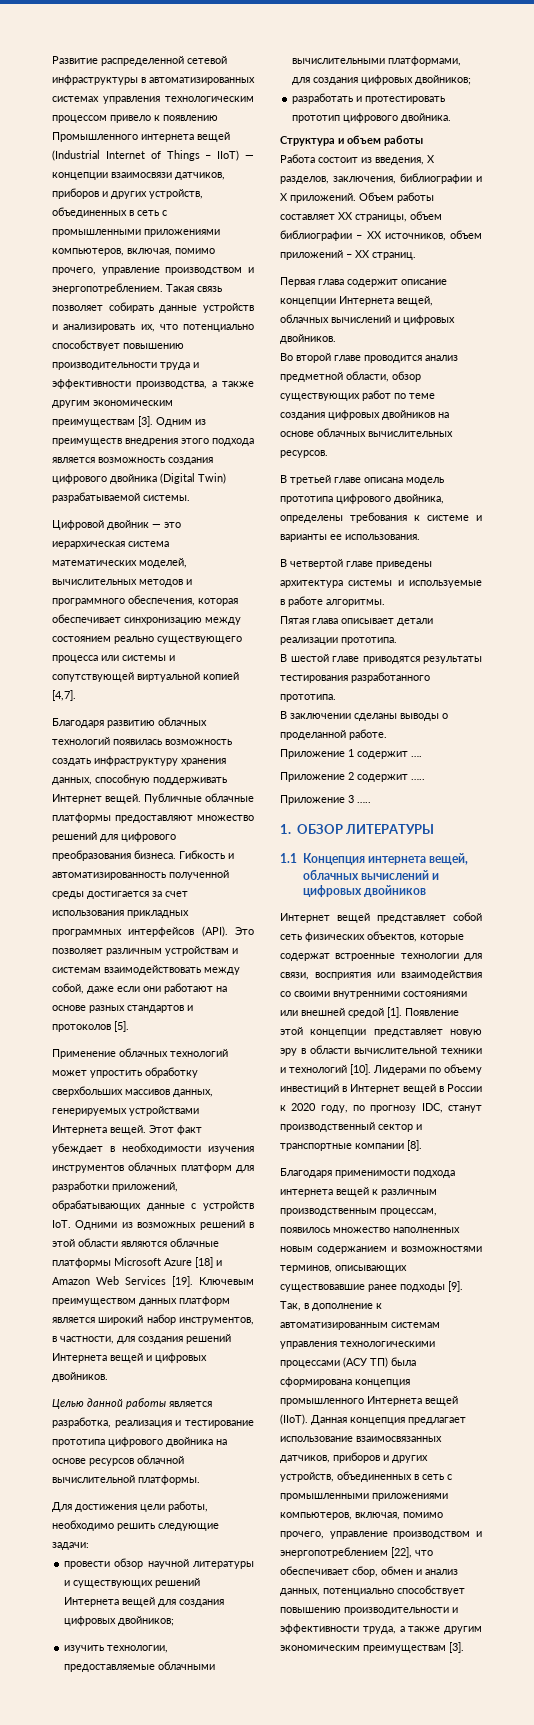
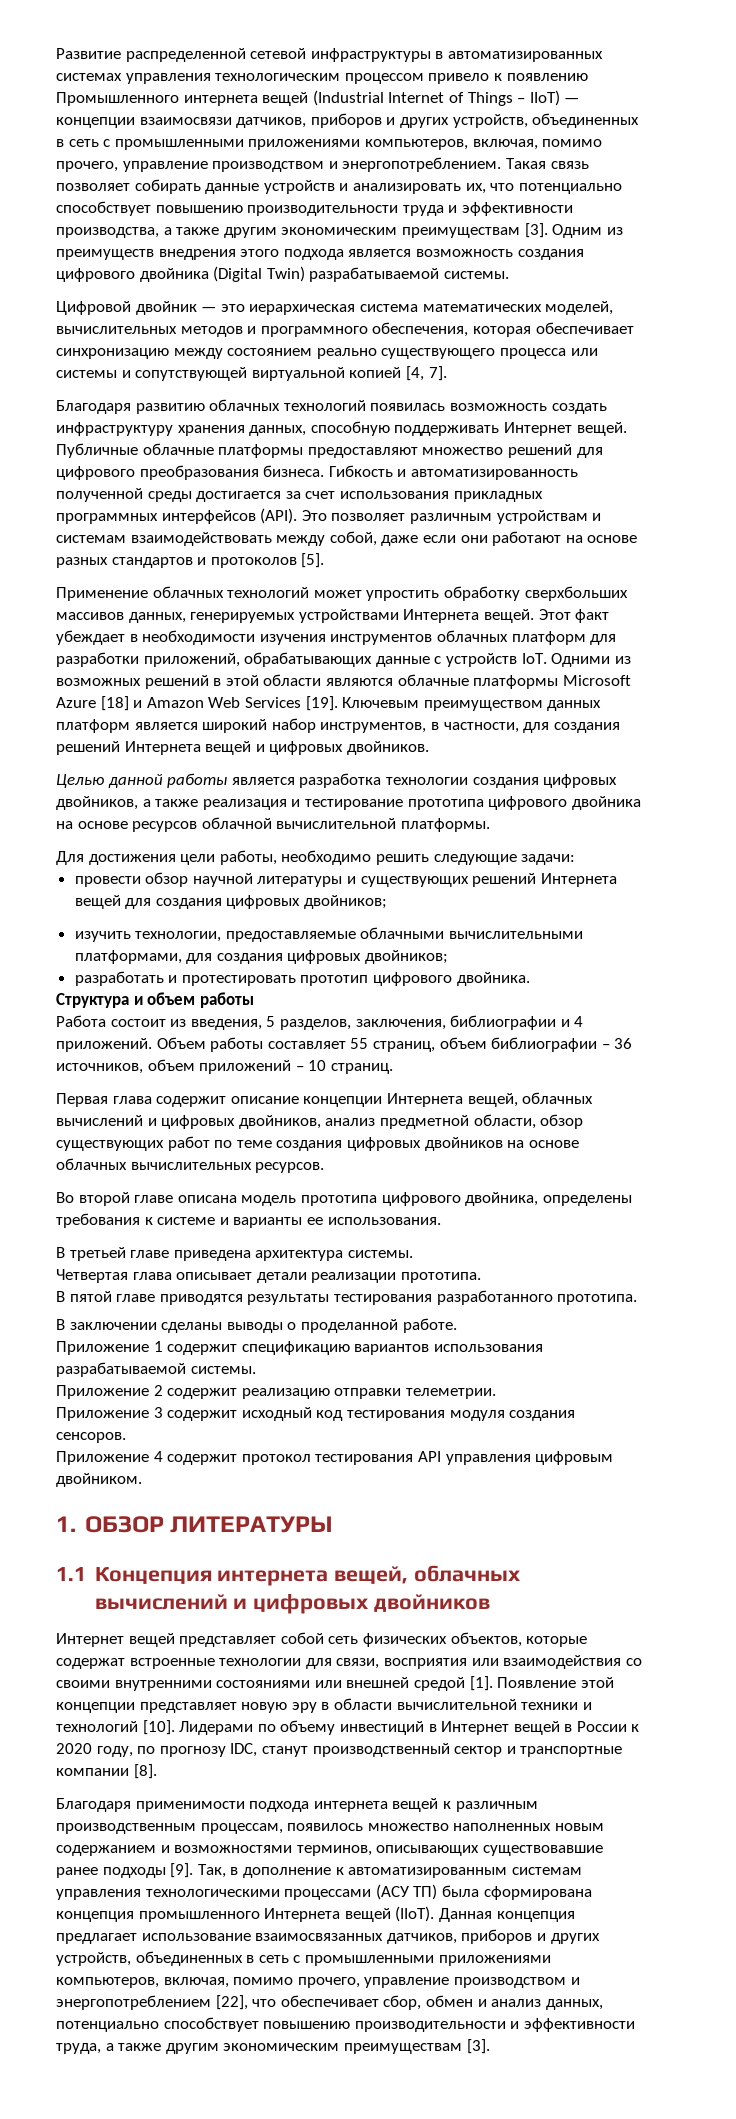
[52,690,76,701] [4,7]. -> [405,366,447,381] [4, 7].
[52,1417,111,1428] разработка, -> [299,773,618,788] [56,796,199,810] разработка технологии создания цифровых двойников, а также
[427,155,435,163] X -> [266,1016,276,1027] 5
[280,193,288,201] X -> [574,1016,584,1027] 4
[338,212,407,222] XX страницы, -> [350,1038,435,1052] 55 страниц,
[366,231,382,239] XX -> [614,1038,633,1049] 36
[355,250,370,258] XX -> [308,1060,327,1071] 10
[280,334,336,344] [280,353,422,363] двойников. // Во второй главе проводится -> [238,1115,321,1129] двойников,
[280,475,331,485] В третьей -> [56,1192,130,1206] Во второй
[290,559,432,569] [280,580,482,588] [280,596,385,607] [280,616,309,624] четвертой главе приведены архитектура системы и используемые в работе алгоритмы. // Пятая -> [69,1247,413,1261] [56,1269,128,1283] третьей главе приведена архитектура системы. // Четвертая
[290,654,329,662] шестой -> [69,1291,112,1302] пятой
[411,756,422,757] …. -> [241,1341,543,1355] [56,1362,256,1377] спецификацию вариантов использования разрабатываемой системы.
[411,779,425,780] ….. -> [241,1388,496,1399] реализацию отправки телеметрии.
[357,802,371,803] ….. -> [167,1407,576,1421] [56,1432,126,1443] [56,1451,614,1465] [56,1473,142,1487] содержит исходный код тестирования модуля создания сенсоров. // Приложение 4 содержит протокол тестирования API управления цифровым двойником.

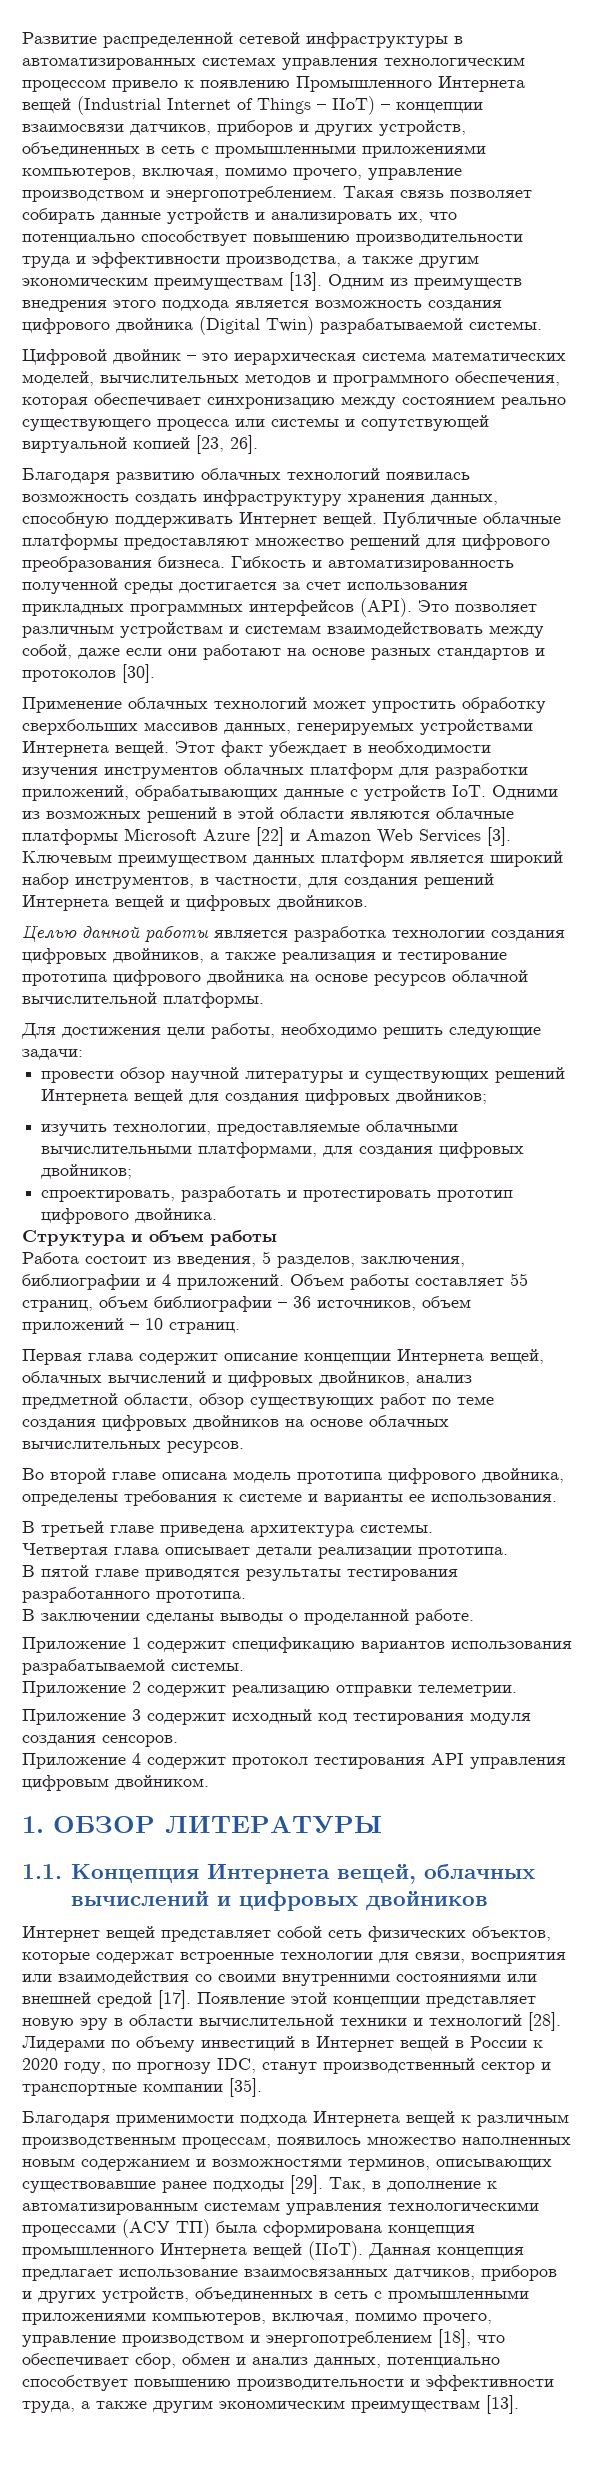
[183,95,258,106] интернета -> [438,76,525,92] Интернета
[564,98,580,103] — -> [381,104,390,110] –
[524,223,548,238] [3]. -> [289,272,322,291] [13].
[201,307,217,312] — -> [187,355,196,361] –
[405,366,447,381] [4, 7]. -> [196,435,258,454] [23, 26].
[301,553,325,568] [5]. -> [122,664,155,683] [30].
[100,696,129,711] [18] -> [256,827,284,846] [22]
[305,696,338,711] [19]. -> [487,827,511,846] [3].
(449, 957) none -> [41,1190,176,1202] спроектировать,
[56,1567,329,1586] 1.1 Концепция интернета -> [22,1863,330,1884] 1.1. Концепция Интернета
[469,1676,493,1691] [1]. -> [158,1990,191,2009] [17].
[142,1720,175,1735] [10]. -> [528,2012,561,2031] [28].
[133,1764,157,1779] [8]. -> [229,2078,262,2097] [35].
[313,1801,388,1812] интернета -> [313,2111,400,2127] Интернета
[170,1863,194,1878] [9]. -> [290,2175,323,2194] [29].
[215,1995,248,2010] [22], -> [438,2329,471,2348] [18],
[466,2039,490,2054] [3]. -> [486,2395,519,2414] [13].

